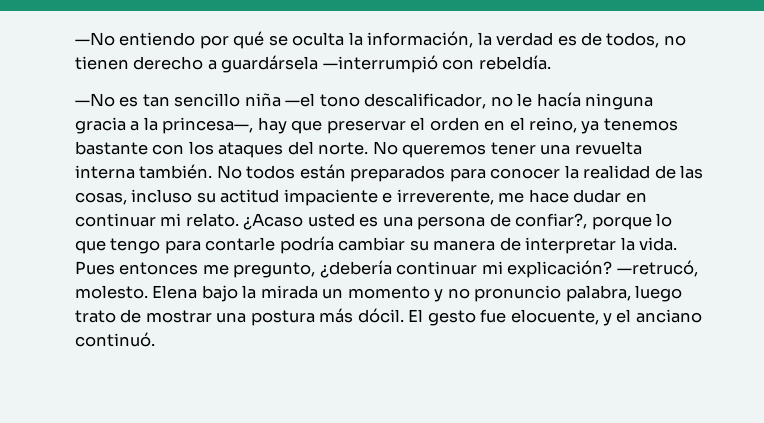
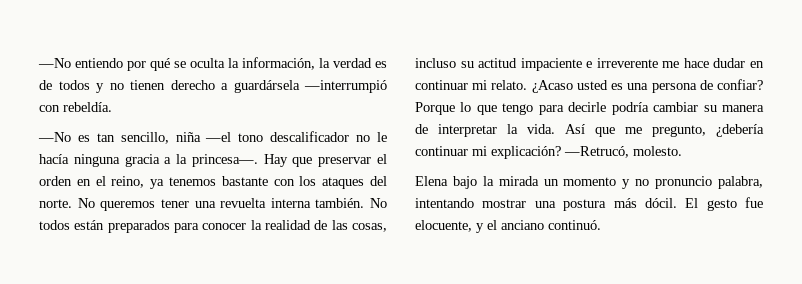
[606,32,660,48] todos, -> [58,80,104,93] todos y
[174,93,241,107] sencillo -> [120,132,169,144] sencillo,
[364,93,487,109] descalificador, -> [270,131,350,142] descalificador
[162,117,287,134] princesa—, hay -> [191,154,288,167] princesa—. Hay
[396,189,494,205] irreverente, -> [596,58,658,68] irreverente
[515,213,652,230] confiar?, porque -> [717,79,763,90] [415,102,455,115] confiar? Porque
[205,237,276,251] contarle -> [568,102,607,112] decirle
[75,261,199,275] Pues entonces -> [565,124,615,137] Así que
[616,260,698,277] —retrucó, -> [564,146,629,158] —Retrucó,
(148, 292) none -> (682, 151) //
[635,285,683,302] [75,309,142,323] luego trato de -> [415,198,474,208] intentando

